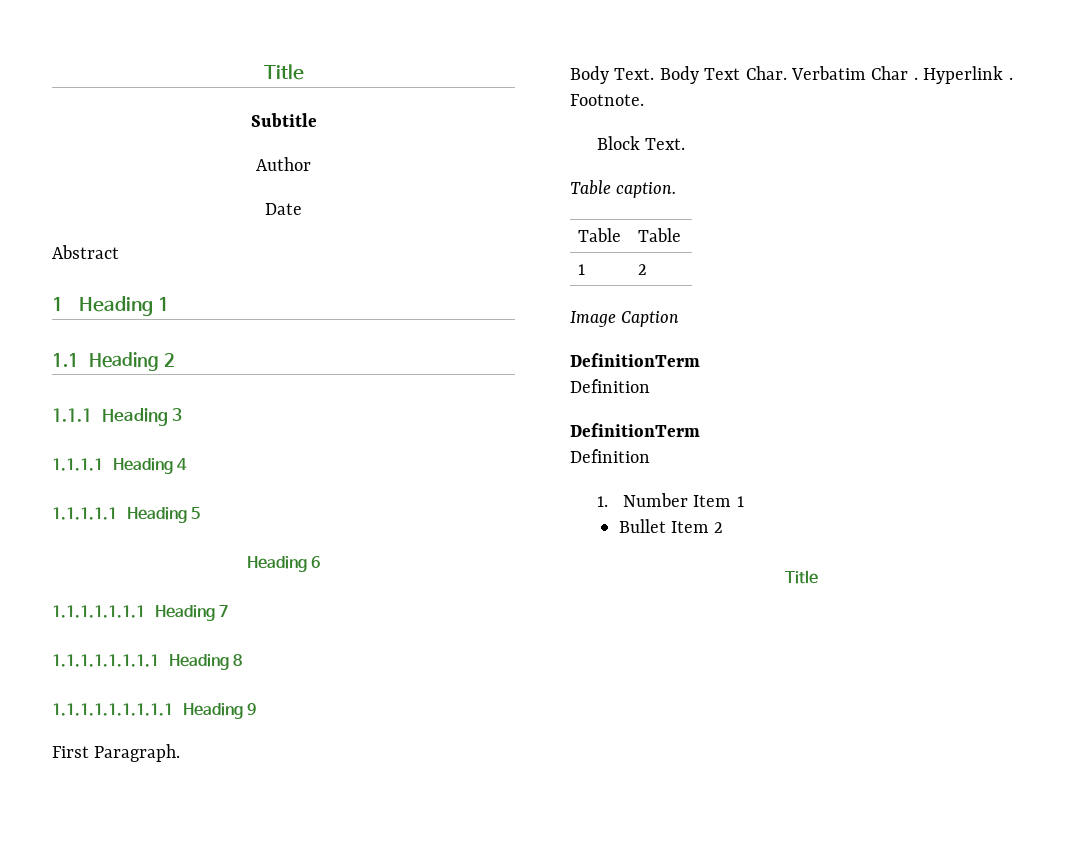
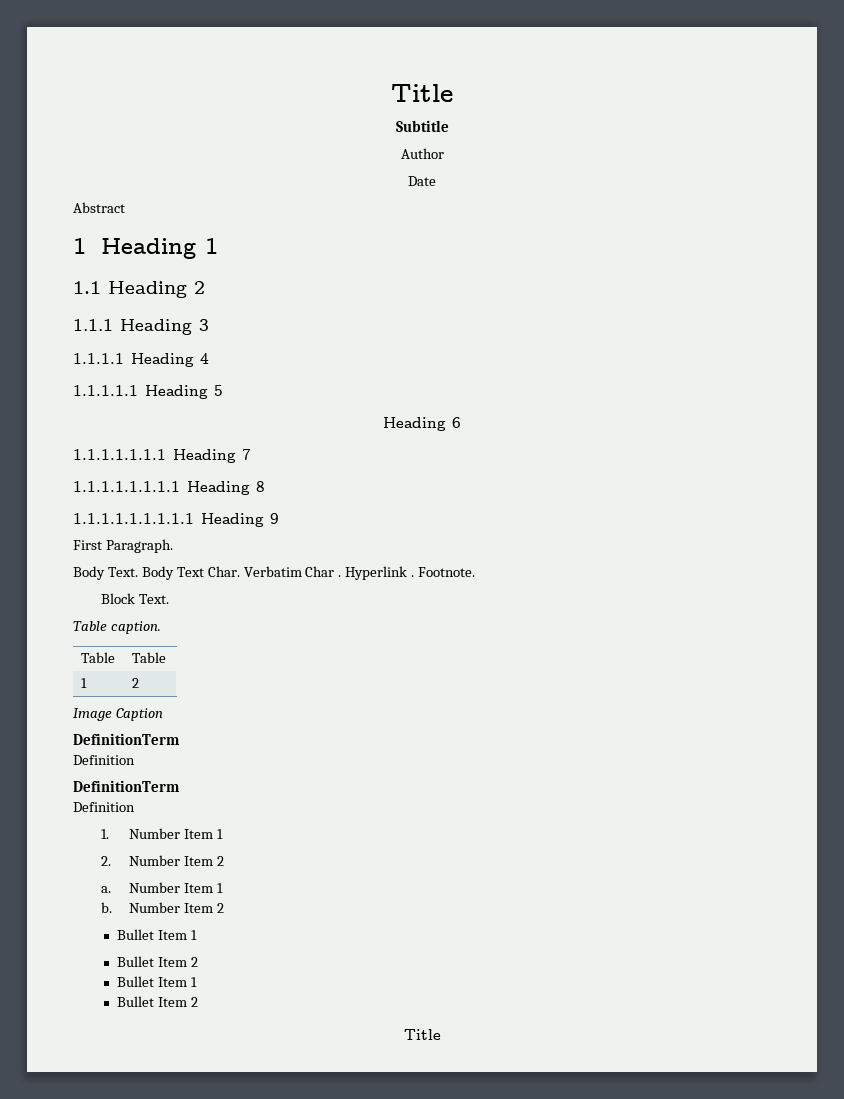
(744, 501) none -> [100,855,224,866] [100,882,223,893] [100,902,224,913] [116,929,197,940] [116,956,198,967] [116,976,197,987] // 2. Number Item 2 // a. Number Item 1 // b. Number Item 2 // Bullet Item 1 // Bullet Item 2 // Bullet Item 1

